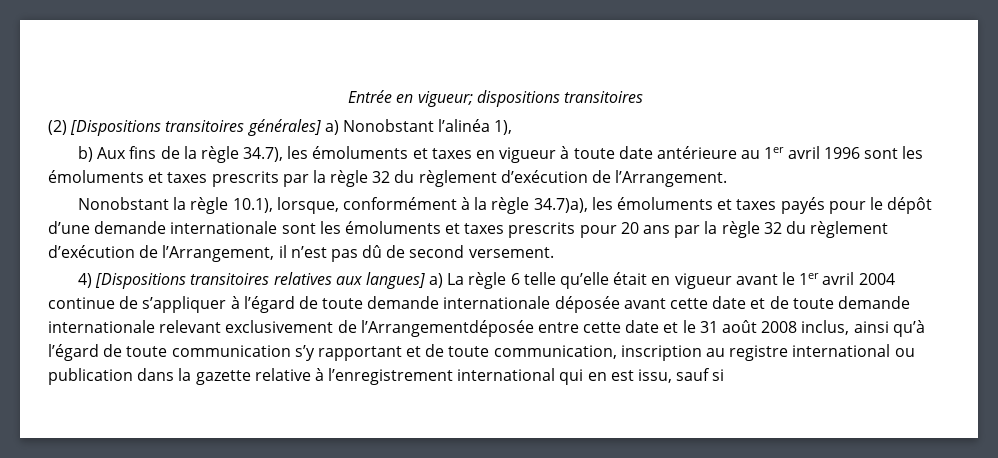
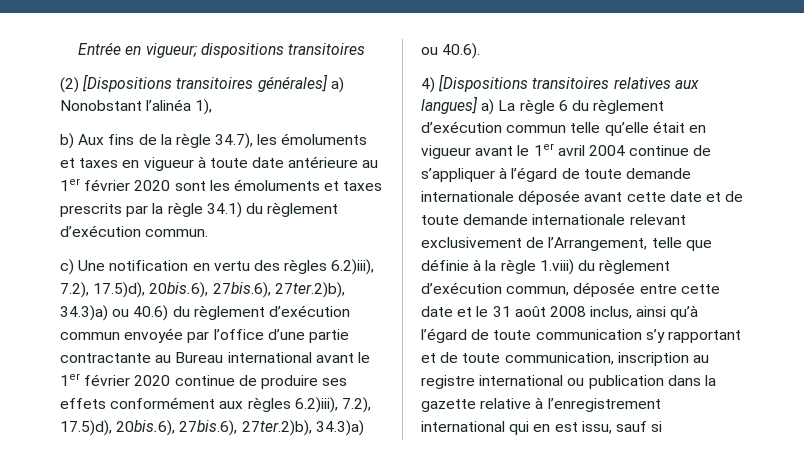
[787,146,860,159] avril 1996 -> [84,179,171,191] février 2020
[372,170,728,187] [77,197,933,214] [48,221,889,238] [48,245,554,262] 32 du règlement d’exécution de l’Arrangement. // Nonobstant la règle 10.1), lorsque, conformément à la règle 34.7)a), les émoluments et taxes payés pour le dépôt d’une demande internationale sont les émoluments et taxes prescrits pour 20 ans par la règle 32 du règlement d’exécution de l’Arrangement, il n’est pas dû de second versement. -> [206,202,339,218] [60,225,209,237] [60,259,375,275] [60,282,345,298] [60,305,350,321] [60,328,349,343] [60,352,370,363] [60,373,348,389] [60,397,371,413] [60,420,364,436] [421,43,481,59] 34.1) du règlement d’exécution commun. // c) Une notification en vertu des règles 6.2)iii), 7.2), 17.5)d), 20bis.6), 27bis.6), 27ter.2)b), 34.3)a) ou 40.6) du règlement d’exécution commun envoyée par l’office d’une partie contractante au Bureau international avant le 1er février 2020 continue de produire ses effets conformément aux règles 6.2)iii), 7.2), 17.5)d), 20bis.6), 27bis.6), 27ter.2)b), 34.3)a) ou 40.6).
(520, 279) none -> [571,99,665,114] [421,121,567,133] du règlement d’exécution commun
[360,320,534,337] l’Arrangementdéposée -> [548,237,712,251] [421,259,671,275] [421,282,636,297] l’Arrangement, telle que définie à la règle 1.viii) du règlement d’exécution commun, déposée

